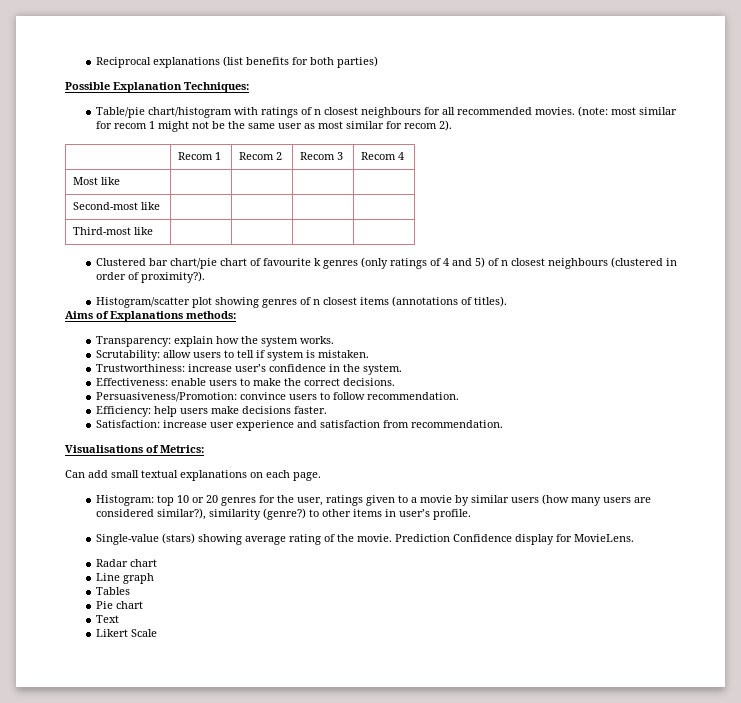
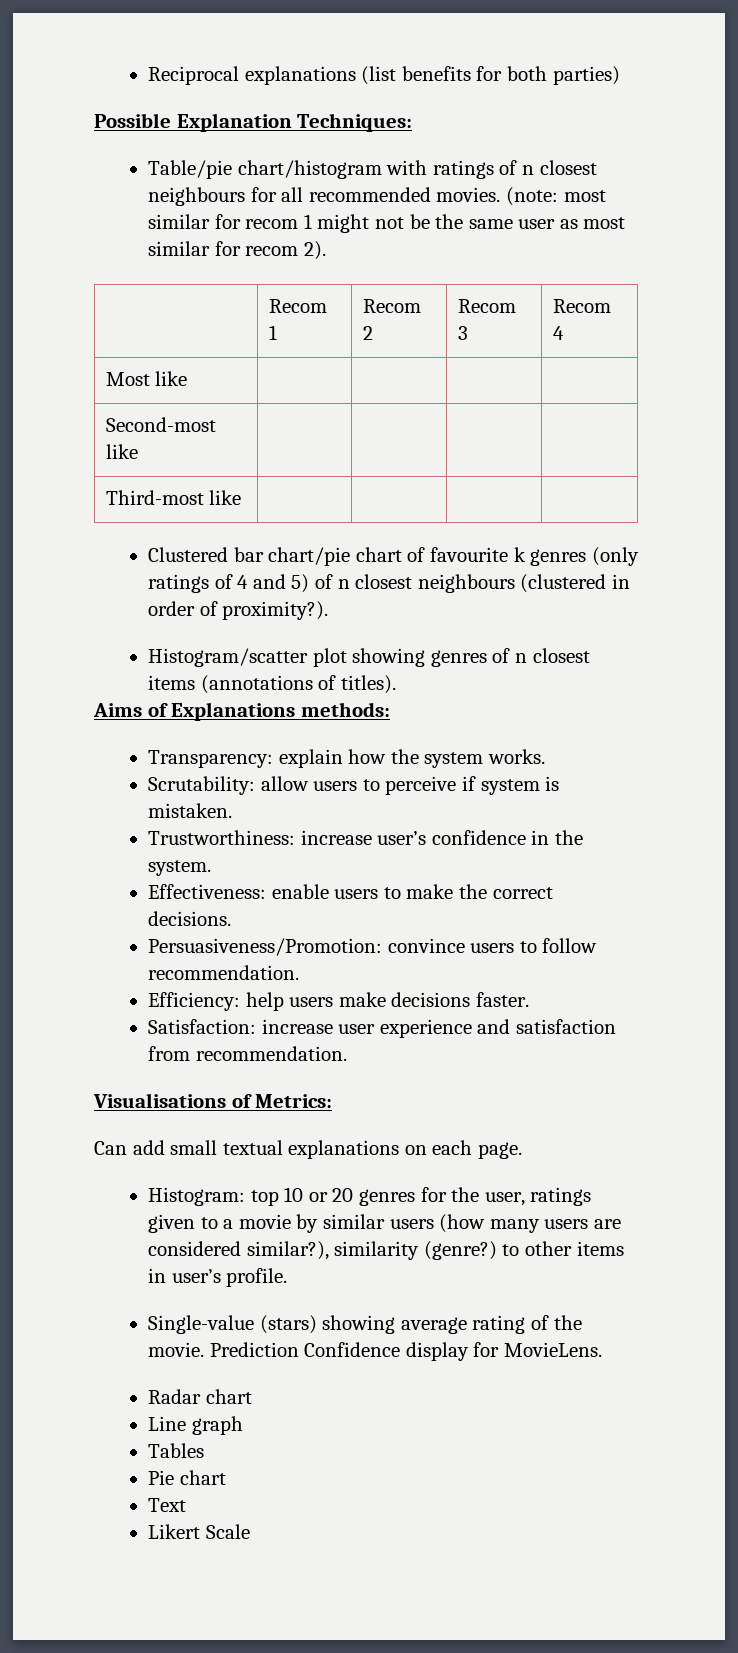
[236,350,254,358] tell -> [385,776,457,795] perceive

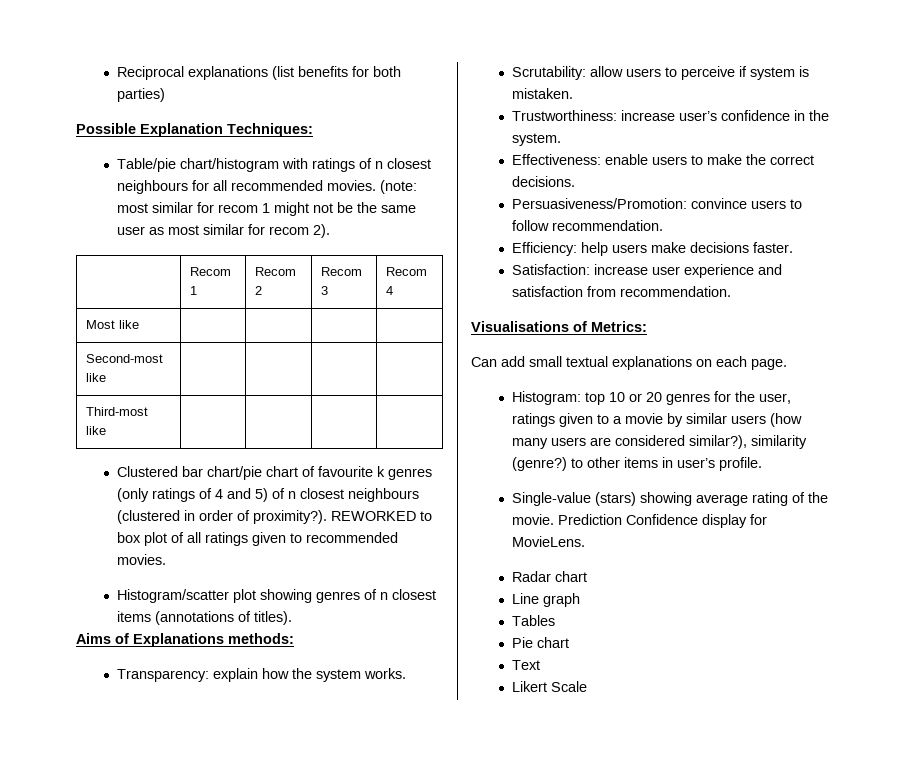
(329, 610) none -> [331,511,433,521] [117,532,399,546] [117,554,167,565] REWORKED to box plot of all ratings given to recommended movies.

